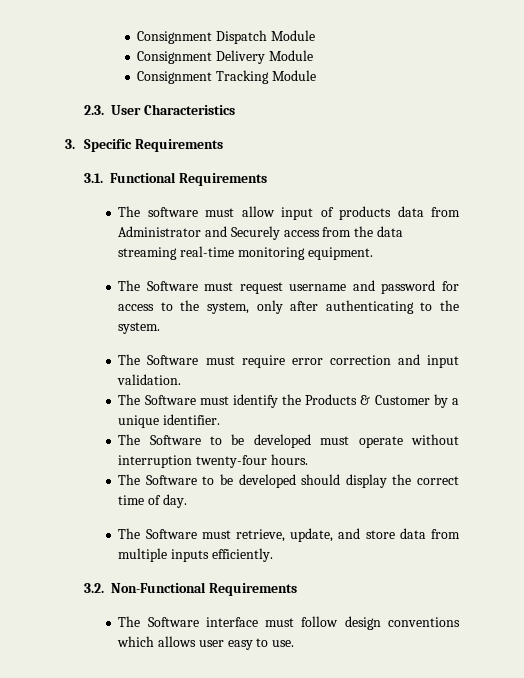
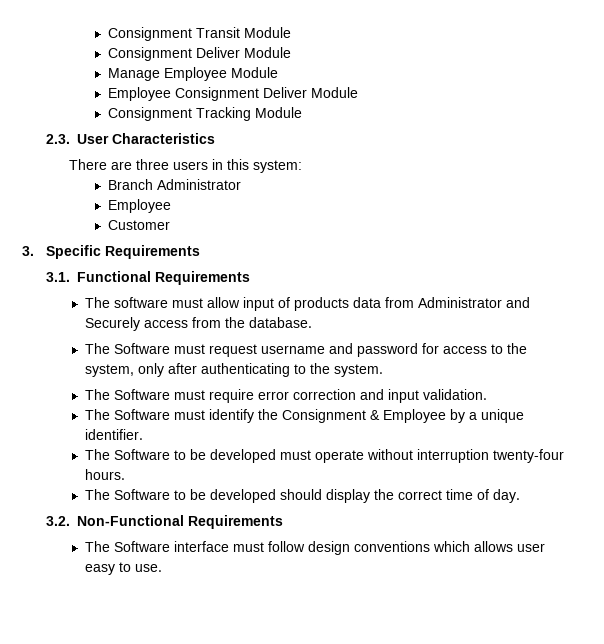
[137,30,315,44] [137,50,266,64] Consignment Dispatch Module // Consignment Delivery -> [108,27,292,41] [108,47,292,61] [108,67,279,81] [108,87,308,101] Consignment Transit Module // Consignment Deliver Module // Manage Employee Module // Employee Consignment Deliver
(235, 109) none -> [69,159,303,173] [108,179,242,190] [108,199,172,213] [108,220,171,230] // There are three users in this system: // Branch Administrator // Employee // Customer
[376,226,403,237] [118,246,373,260] data streaming real-time monitoring equipment. -> [248,317,312,328] database.
[305,394,430,405] Products & Customer -> [281,409,446,423] Consignment & Employee
[118,528,461,542] [118,548,273,562] // The Software must retrieve, update, and store data from multiple inputs efficiently. -> (520, 496) none

